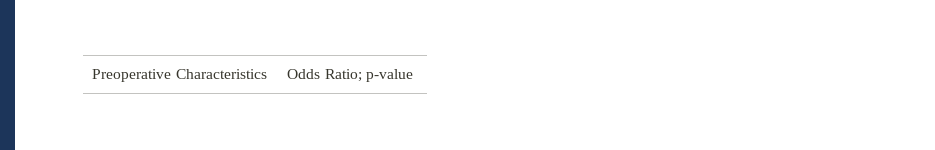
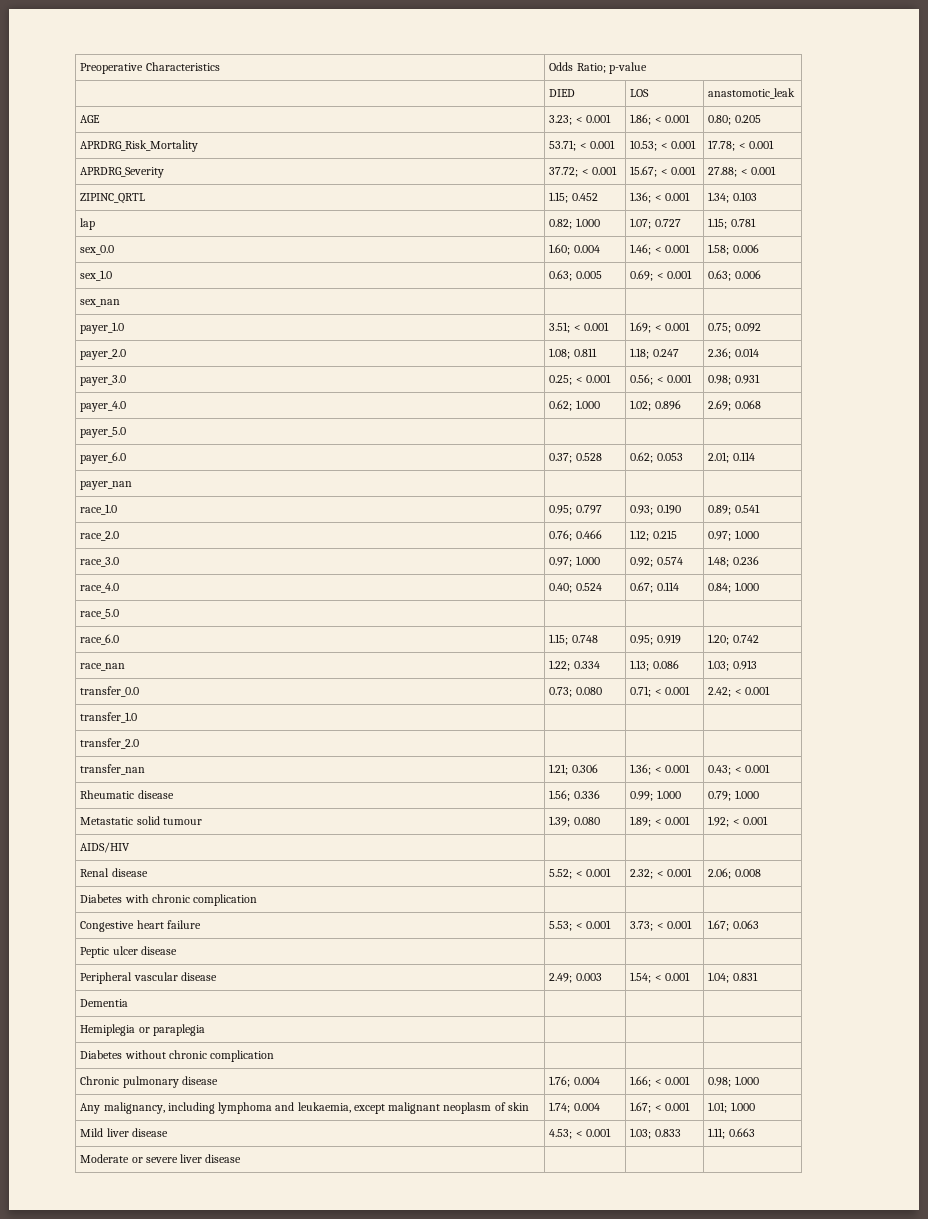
(413, 75) none -> [549,89,576,97] [630,89,650,97] [708,88,796,99] [80,115,101,123] [549,114,611,125] [630,114,690,125] [708,115,761,125] [80,140,199,152] [549,140,615,151] [630,140,696,151] [708,140,774,151] [80,167,165,178] [549,166,617,177] [630,166,696,177] [708,166,776,177] [80,193,146,204] [549,192,598,203] [630,192,690,203] [708,192,757,203] [80,218,96,230] [549,218,600,229] [630,218,681,229] [708,218,756,229] [80,245,115,255] [549,244,600,255] [630,244,690,255] [708,244,759,255] [80,270,113,281] [549,270,602,281] [630,270,692,281] [708,270,761,281] [80,299,121,307] [80,322,125,334] [549,322,609,333] [630,322,690,333] [708,323,761,333] [80,349,127,360] [549,348,597,359] [630,348,679,359] [708,348,759,359] [80,375,127,386] [549,374,611,385] [630,374,692,385] [708,374,760,385] [80,401,127,412] [549,400,600,411] [630,400,681,411] [708,400,761,411] [80,427,127,438] [80,452,127,464] [549,453,602,463] [630,452,683,463] [708,452,755,463] [80,481,133,490] [80,504,118,515] [549,505,602,515] [630,504,681,515] [708,504,760,515] [80,531,120,541] [549,530,602,541] [630,530,677,541] [708,530,759,541] [80,557,120,567] [549,556,600,567] [630,557,683,567] [708,556,759,567] [80,583,120,593] [549,583,602,593] [630,582,679,593] [708,582,759,593] [80,609,120,619] [80,634,120,645] [549,634,598,645] [630,634,681,645] [708,634,759,645] [80,663,126,671] [549,660,600,671] [630,660,679,671] [708,660,757,671] [80,686,140,697] [549,687,602,697] [630,686,690,697] [708,686,770,697] [80,712,138,723] [80,738,140,749] [80,764,146,775] [549,764,598,775] [630,764,690,775] [708,764,770,775] [80,790,174,799] [549,790,600,801] [630,790,681,801] [708,790,759,801] [80,816,202,825] [549,816,600,827] [630,816,690,827] [708,816,768,827] [80,842,131,853] [80,868,148,877] [549,868,611,879] [630,868,692,879] [708,868,761,879] [80,894,258,906] [80,920,201,932] [549,920,611,931] [630,920,692,931] [708,920,759,931] [80,946,177,958] [80,972,217,984] [549,973,602,983] [630,972,690,983] [708,972,758,983] [80,999,129,1007] [80,1024,205,1036] [80,1050,275,1062] [80,1076,218,1088] [549,1076,600,1087] [630,1076,690,1087] [708,1076,759,1087] [80,1102,529,1114] [549,1102,600,1113] [630,1102,690,1113] [708,1102,755,1113] [80,1128,168,1137] [549,1128,611,1139] [630,1128,681,1139] [708,1128,755,1139] [80,1154,242,1163] // | DIED | LOS | anastomotic_leak // AGE | 3.23; < 0.001 | 1.86; < 0.001 | 0.80; 0.205 // APRDRG_Risk_Mortality | 53.71; < 0.001 | 10.53; < 0.001 | 17.78; < 0.001 // APRDRG_Severity | 37.72; < 0.001 | 15.67; < 0.001 | 27.88; < 0.001 // ZIPINC_QRTL | 1.15; 0.452 | 1.36; < 0.001 | 1.34; 0.103 // lap | 0.82; 1.000 | 1.07; 0.727 | 1.15; 0.781 // sex_0.0 | 1.60; 0.004 | 1.46; < 0.001 | 1.58; 0.006 // sex_1.0 | 0.63; 0.005 | 0.69; < 0.001 | 0.63; 0.006 // sex_nan | | | // payer_1.0 | 3.51; < 0.001 | 1.69; < 0.001 | 0.75; 0.092 // payer_2.0 | 1.08; 0.811 | 1.18; 0.247 | 2.36; 0.014 // payer_3.0 | 0.25; < 0.001 | 0.56; < 0.001 | 0.98; 0.931 // payer_4.0 | 0.62; 1.000 | 1.02; 0.896 | 2.69; 0.068 // payer_5.0 | | | // payer_6.0 | 0.37; 0.528 | 0.62; 0.053 | 2.01; 0.114 // payer_nan | | | // race_1.0 | 0.95; 0.797 | 0.93; 0.190 | 0.89; 0.541 // race_2.0 | 0.76; 0.466 | 1.12; 0.215 | 0.97; 1.000 // race_3.0 | 0.97; 1.000 | 0.92; 0.574 | 1.48; 0.236 // race_4.0 | 0.40; 0.524 | 0.67; 0.114 | 0.84; 1.000 // race_5.0 | | | // race_6.0 | 1.15; 0.748 | 0.95; 0.919 | 1.20; 0.742 // race_nan | 1.22; 0.334 | 1.13; 0.086 | 1.03; 0.913 // transfer_0.0 | 0.73; 0.080 | 0.71; < 0.001 | 2.42; < 0.001 // transfer_1.0 | | | // transfer_2.0 | | | // transfer_nan | 1.21; 0.306 | 1.36; < 0.001 | 0.43; < 0.001 // Rheumatic disease | 1.56; 0.336 | 0.99; 1.000 | 0.79; 1.000 // Metastatic solid tumour | 1.39; 0.080 | 1.89; < 0.001 | 1.92; < 0.001 // AIDS/HIV | | | // Renal disease | 5.52; < 0.001 | 2.32; < 0.001 | 2.06; 0.008 // Diabetes with chronic complication | | | // Congestive heart failure | 5.53; < 0.001 | 3.73; < 0.001 | 1.67; 0.063 // Peptic ulcer disease | | | // Peripheral vascular disease | 2.49; 0.003 | 1.54; < 0.001 | 1.04; 0.831 // Dementia | | | // Hemiplegia or paraplegia | | | // Diabetes without chronic complication | | | // Chronic pulmonary disease | 1.76; 0.004 | 1.66; < 0.001 | 0.98; 1.000 // Any malignancy, including lymphoma and leukaemia, except malignant neoplasm of skin | 1.74; 0.004 | 1.67; < 0.001 | 1.01; 1.000 // Mild liver disease | 4.53; < 0.001 | 1.03; 0.833 | 1.11; 0.663 // Moderate or severe liver disease | | |

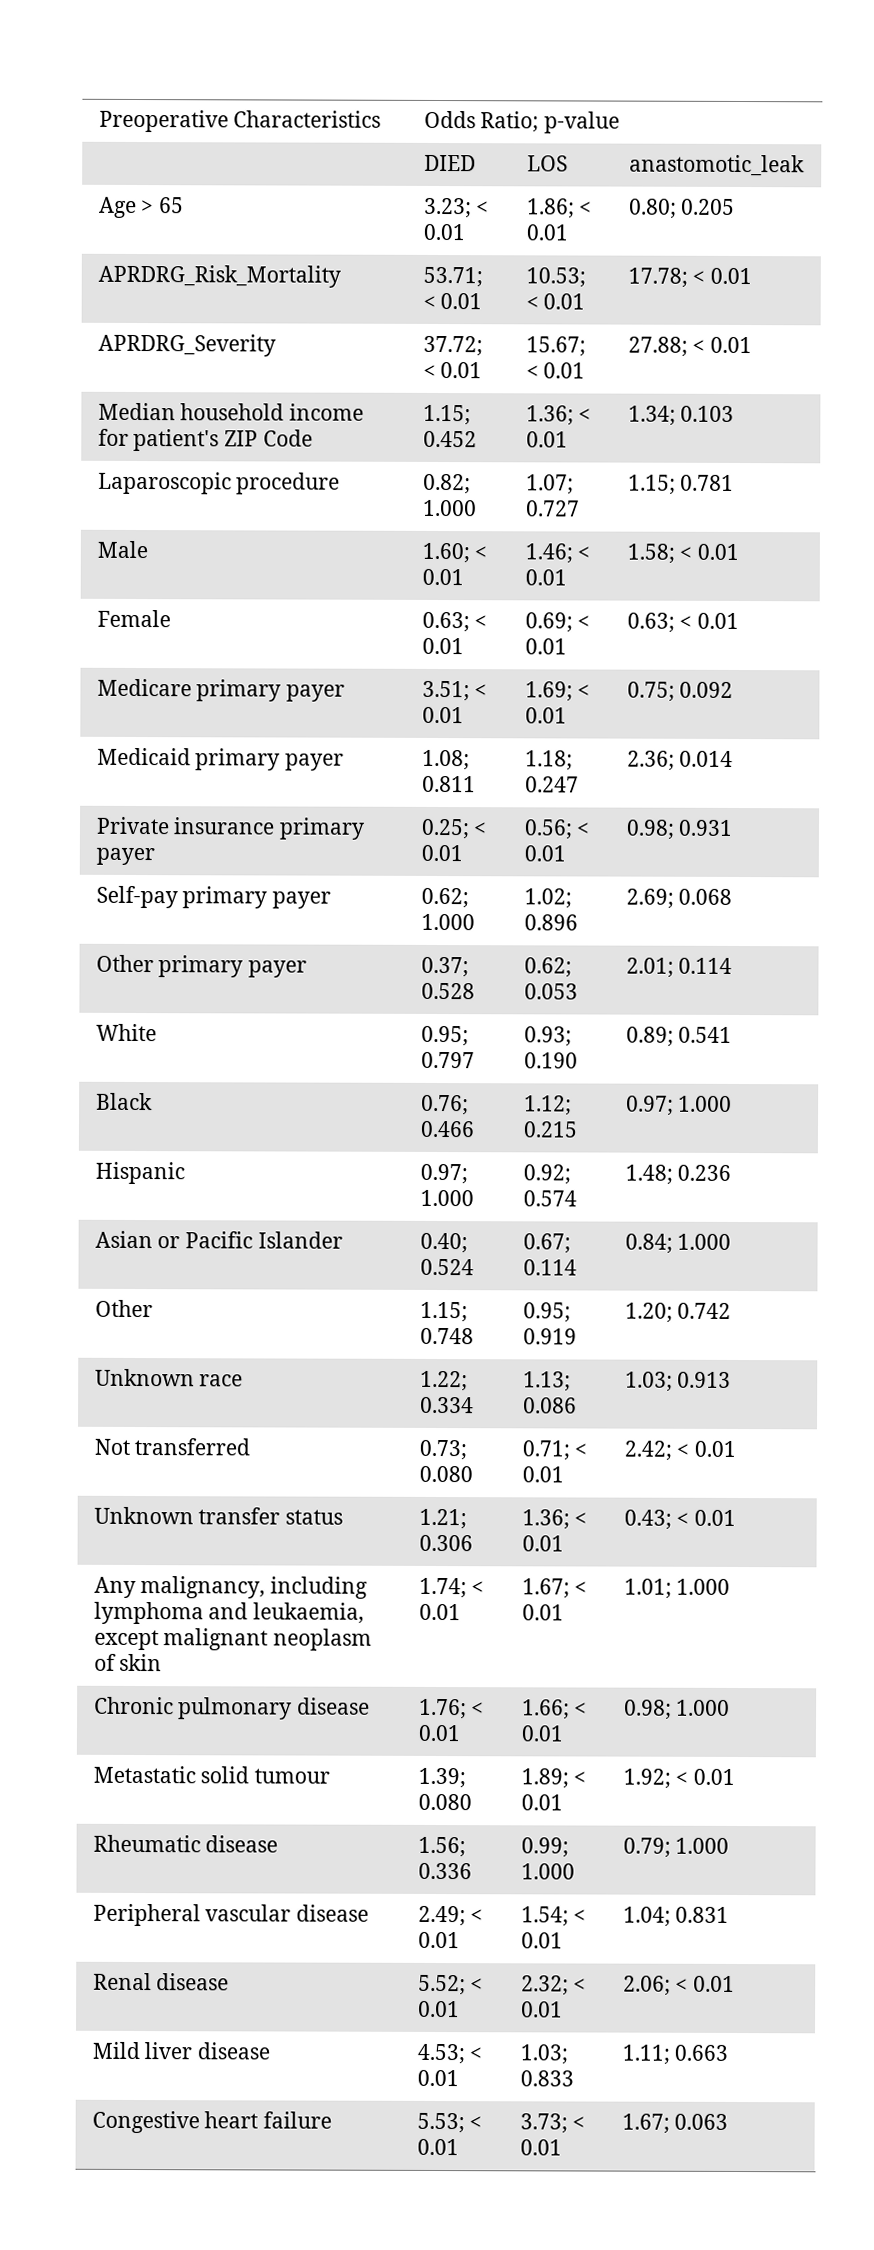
[80,115,101,123] AGE -> [98,196,185,218] Age > 65
[585,114,611,123] 0.001 -> [422,223,465,241] 0.01
[664,114,690,123] 0.001 -> [525,224,568,241] 0.01
[589,140,615,149] 0.001 -> [440,293,483,310] 0.01
[670,140,696,149] 0.001 -> [543,293,586,310] 0.01
[748,140,774,149] 0.001 -> [710,267,753,285] 0.01
[591,166,617,175] 0.001 -> [440,362,483,379] 0.01
[670,166,696,175] 0.001 -> [543,362,586,379] 0.01
[750,166,776,175] [80,193,146,204] 0.001 // ZIPINC_QRTL -> [710,336,753,354] [97,402,365,421] [97,428,313,452] 0.01 // Median household income for patient's ZIP Code
[664,192,690,201] 0.001 -> [525,431,568,448] 0.01
[80,218,96,230] lap -> [97,471,341,495] Laparoscopic procedure
[80,245,115,255] sex_0.0 -> [96,540,148,559] Male
[573,245,600,253] 0.004 -> [474,546,488,560] [421,568,464,586] < 0.01
[664,244,690,253] 0.001 -> [524,569,567,586] 0.01
[732,244,759,253] [80,270,113,281] [549,270,602,281] 0.006 // sex_1.0 | 0.63; 0.005 -> [679,543,740,561] [96,609,171,628] [421,611,488,633] [421,637,464,655] < 0.01 // Female | 0.63; < 0.01
[666,270,692,279] [708,270,761,281] [80,299,121,307] [80,322,125,334] 0.001 | 0.63; 0.006 // sex_nan | | | // payer_1.0 -> [524,638,567,655] [626,612,740,633] [96,678,346,702] 0.01 | 0.63; < 0.01 // Medicare primary payer
[583,322,609,331] 0.001 -> [421,706,464,724] 0.01
[664,322,690,331] 0.001 -> [524,707,567,724] 0.01
[80,349,127,360] payer_2.0 -> [96,747,345,771] Medicaid primary payer
[80,375,127,386] payer_3.0 -> [95,816,366,840] [95,847,155,866] Private insurance primary payer
[585,374,611,383] 0.001 -> [420,844,463,862] 0.01
[666,374,692,383] 0.001 -> [523,845,566,862] 0.01
[80,401,127,412] payer_4.0 -> [95,885,332,909] Self-pay primary payer
[80,427,127,438] [80,452,127,464] payer_5.0 | | | // payer_6.0 -> [95,954,308,978] Other primary payer
[80,481,133,490] [80,504,118,515] payer_nan | | | // race_1.0 -> [95,1023,157,1042] White
[80,531,120,541] race_2.0 -> [95,1092,153,1111] Black
[80,557,120,567] race_3.0 -> [94,1161,185,1185] Hispanic
[80,583,120,593] race_4.0 -> [94,1230,343,1249] Asian or Pacific Islander
[80,609,120,619] [80,634,120,645] race_5.0 | | | // race_6.0 -> [94,1299,153,1318] Other
[80,663,126,671] race_nan -> [94,1368,244,1387] Unknown race
[80,686,140,697] transfer_0.0 -> [93,1438,251,1456] Not transferred
[664,686,690,695] 0.001 -> [521,1466,564,1483] 0.01
[744,686,770,695] [80,712,138,723] [80,738,140,749] [80,764,146,775] 0.001 // transfer_1.0 | | | // transfer_2.0 | | | // transfer_nan -> [694,1440,737,1457] [93,1506,344,1525] 0.01 // Unknown transfer status
[664,764,690,773] 0.001 -> [521,1535,564,1552] 0.01
[744,764,770,773] [80,790,174,799] [549,790,600,801] [630,790,681,801] [708,790,759,801] [80,816,202,825] [549,816,600,827] [630,816,690,827] [708,816,768,827] [80,842,131,853] [80,868,148,877] [549,868,611,879] [630,868,692,879] [708,868,761,879] [80,894,258,906] [80,920,201,932] [549,920,611,931] [630,920,692,931] [708,920,759,931] [80,946,177,958] [80,972,217,984] [549,973,602,983] [630,972,690,983] [708,972,758,983] [80,999,129,1007] [80,1024,205,1036] [80,1050,275,1062] [80,1076,218,1088] [549,1076,600,1087] [630,1076,690,1087] [708,1076,759,1087] 0.001 // Rheumatic disease | 1.56; 0.336 | 0.99; 1.000 | 0.79; 1.000 // Metastatic solid tumour | 1.39; 0.080 | 1.89; < 0.001 | 1.92; < 0.001 // AIDS/HIV | | | // Renal disease | 5.52; < 0.001 | 2.32; < 0.001 | 2.06; 0.008 // Diabetes with chronic complication | | | // Congestive heart failure | 5.53; < 0.001 | 3.73; < 0.001 | 1.67; 0.063 // Peptic ulcer disease | | | // Peripheral vascular disease | 2.49; 0.003 | 1.54; < 0.001 | 1.04; 0.831 // Dementia | | | // Hemiplegia or paraplegia | | | // Diabetes without chronic complication | | | // Chronic pulmonary disease | 1.76; 0.004 | 1.66; < 0.001 | 0.98; 1.000 -> [694,1509,737,1526] 0.01
[573,1103,600,1111] 0.004 -> [471,1581,485,1595] [418,1603,461,1621] < 0.01
[664,1102,690,1111] 0.001 -> [521,1604,564,1621] 0.01
(755, 1106) none -> [93,1696,371,1720] [418,1698,485,1720] [417,1724,461,1742] [521,1699,588,1720] [520,1725,564,1742] [623,1699,731,1720] [92,1765,331,1784] [417,1767,466,1789] [417,1793,472,1811] [520,1768,587,1789] [520,1794,563,1811] [622,1768,736,1789] [92,1834,279,1853] [417,1836,466,1858] [417,1862,472,1880] [520,1837,569,1858] [520,1863,575,1880] [622,1837,730,1858] [92,1903,370,1927] [417,1905,484,1927] [417,1931,460,1949] [520,1906,587,1927] [520,1932,563,1949] [622,1906,730,1927] [92,1972,230,1991] [417,1974,484,1996] [417,2000,460,2018] [520,1975,587,1996] [520,2001,563,2018] [622,1975,736,1996] // Chronic pulmonary disease | 1.76; < 0.01 | 1.66; < 0.01 | 0.98; 1.000 // Metastatic solid tumour | 1.39; 0.080 | 1.89; < 0.01 | 1.92; < 0.01 // Rheumatic disease | 1.56; 0.336 | 0.99; 1.000 | 0.79; 1.000 // Peripheral vascular disease | 2.49; < 0.01 | 1.54; < 0.01 | 1.04; 0.831 // Renal disease | 5.52; < 0.01 | 2.32; < 0.01 | 2.06; < 0.01
[585,1128,611,1137] 0.001 -> [416,2069,459,2087] 0.01
[80,1154,242,1163] Moderate or severe liver disease | | | -> [91,2110,333,2134] [416,2112,483,2134] [416,2138,459,2156] [519,2113,586,2134] [519,2139,562,2156] [621,2113,729,2134] Congestive heart failure | 5.53; < 0.01 | 3.73; < 0.01 | 1.67; 0.063

